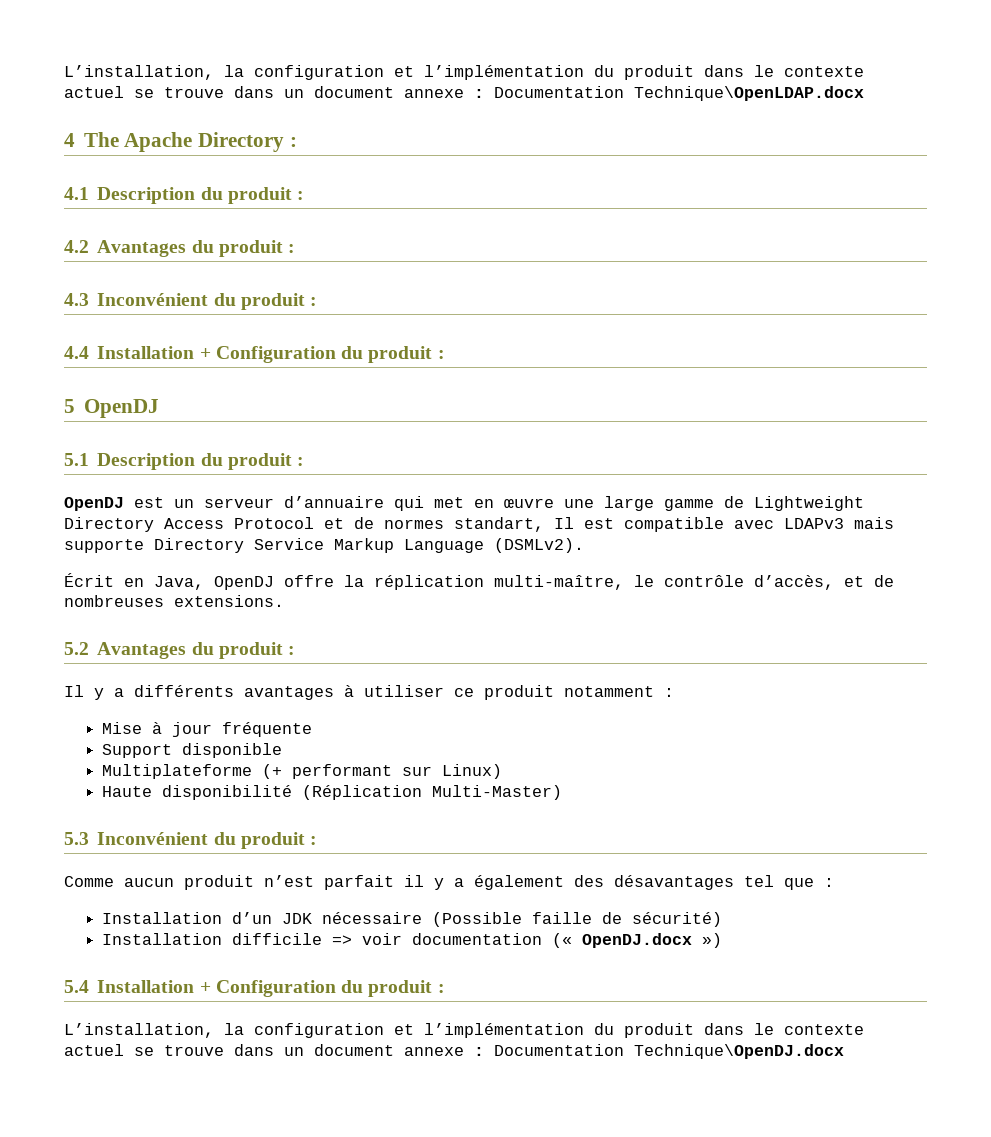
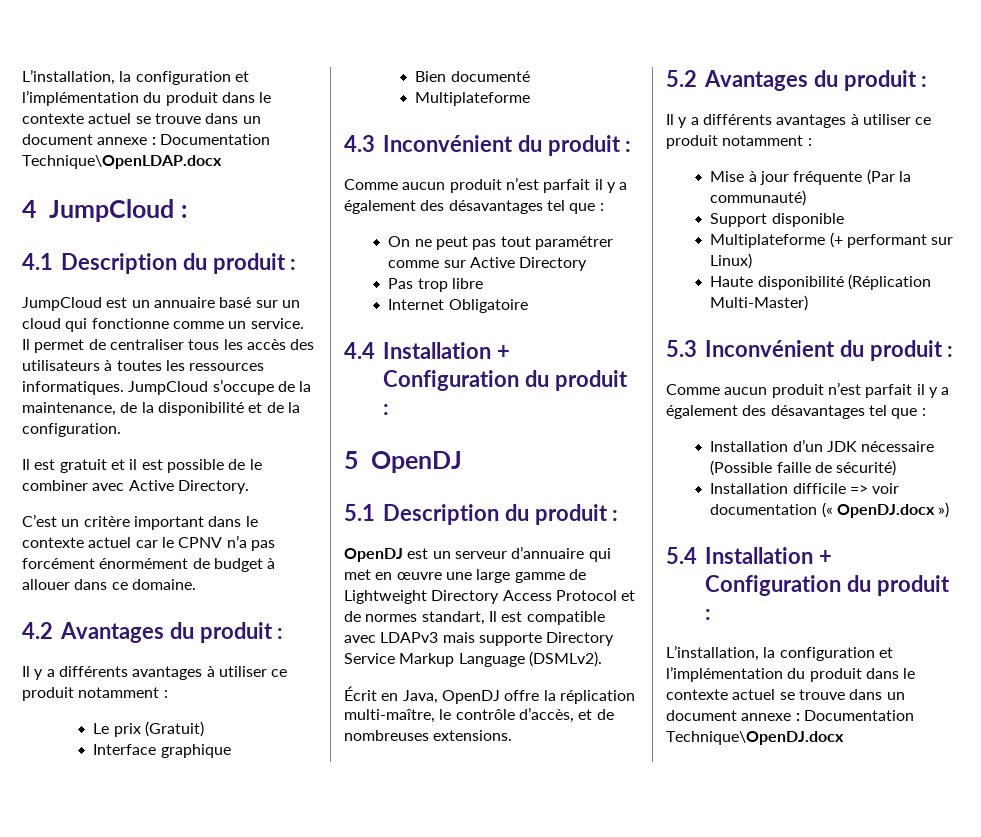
[83,132,285,152] The Apache Directory -> [48,199,174,222] JumpCloud
(305, 195) none -> [22,297,300,311] [22,318,304,332] [22,339,315,353] [22,360,265,371] [22,379,312,395] [22,402,300,416] [22,423,121,437] [22,459,262,473] [22,480,249,494] [22,514,258,530] [22,535,275,551] [22,558,276,572] [22,579,196,590] // JumpCloud est un annuaire basé sur un cloud qui fonctionne comme un service. Il permet de centraliser tous les accès des utilisateurs à toutes les ressources informatiques. JumpCloud s’occupe de la maintenance, de la disponibilité et de la configuration. // Il est gratuit et il est possible de le combiner avec Active Directory. // C’est un critère important dans le contexte actuel car le CPNV n’a pas forcément énormément de budget à allouer dans ce domaine.
(296, 248) none -> [22,666,288,680] [22,687,168,701] [93,721,204,737] [93,744,231,758] [415,71,530,82] [415,92,531,106] // Il y a différents avantages à utiliser ce produit notamment : // Le prix (Gratuit) // Interface graphique // Bien documenté // Multiplateforme
(318, 301) none -> [344,177,628,193] [344,200,604,214] [388,236,614,250] [388,257,588,271] [388,278,484,292] [388,299,528,313] // Comme aucun produit n’est parfait il y a également des désavantages tel que : // On ne peut pas tout paramétrer comme sur Active Directory // Pas trop libre // Internet Obligatoire
(312, 729) none -> [866,169,912,185] [710,190,807,206] (Par la communauté)

